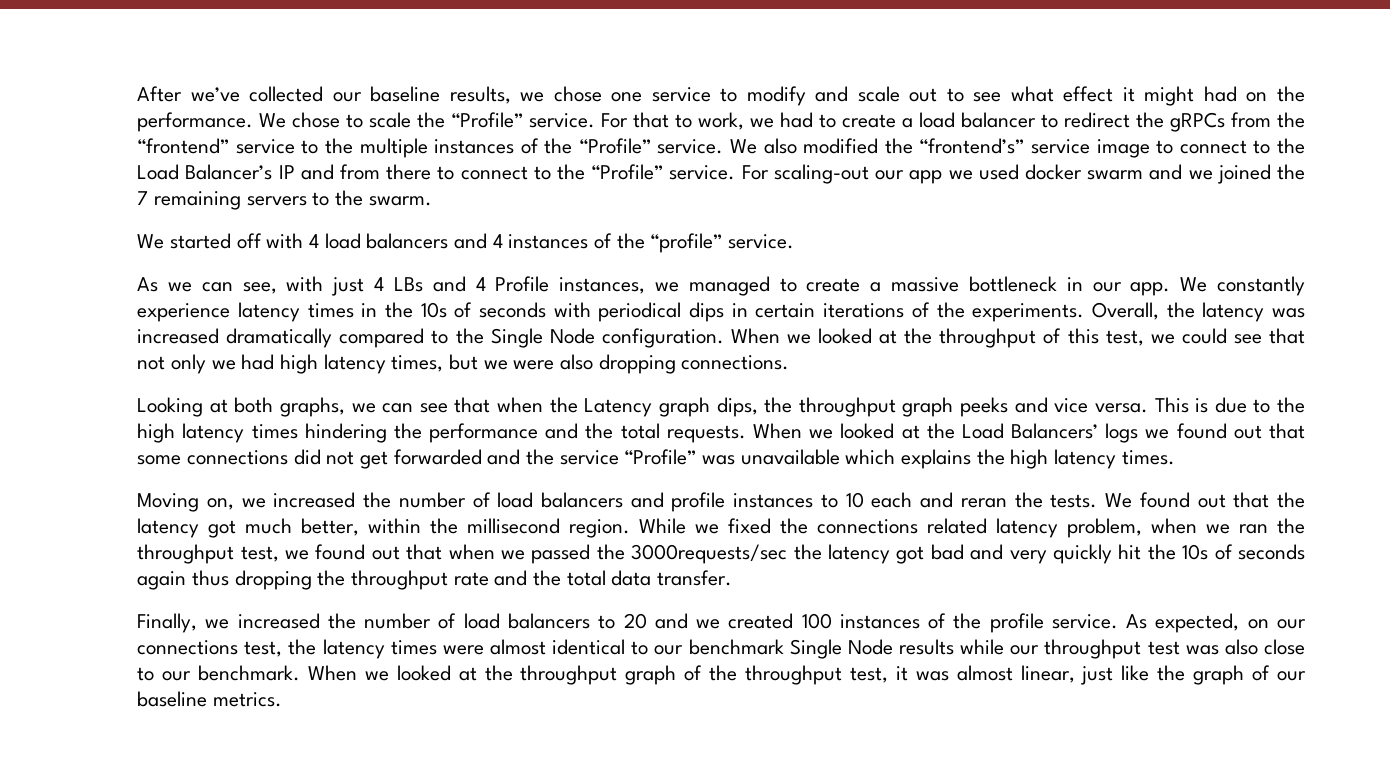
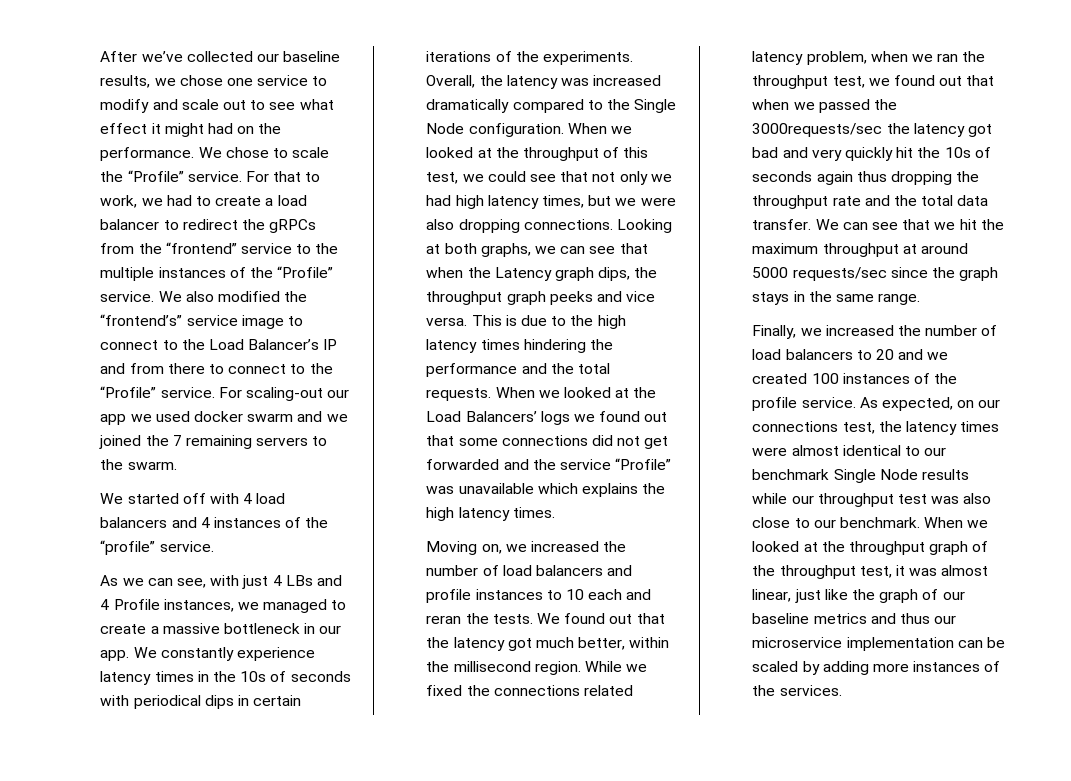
(790, 362) // -> (613, 224) none
(732, 578) none -> [815,219,1004,230] [752,243,968,257] [752,267,999,281] [752,291,921,305] We can see that we hit the maximum throughput at around 5000 requests/sec since the graph stays in the same range.
[212,692,282,707] metrics. -> [813,613,957,624] [752,637,1005,651] [752,661,1001,675] [752,685,842,696] metrics and thus our microservice implementation can be scaled by adding more instances of the services.

